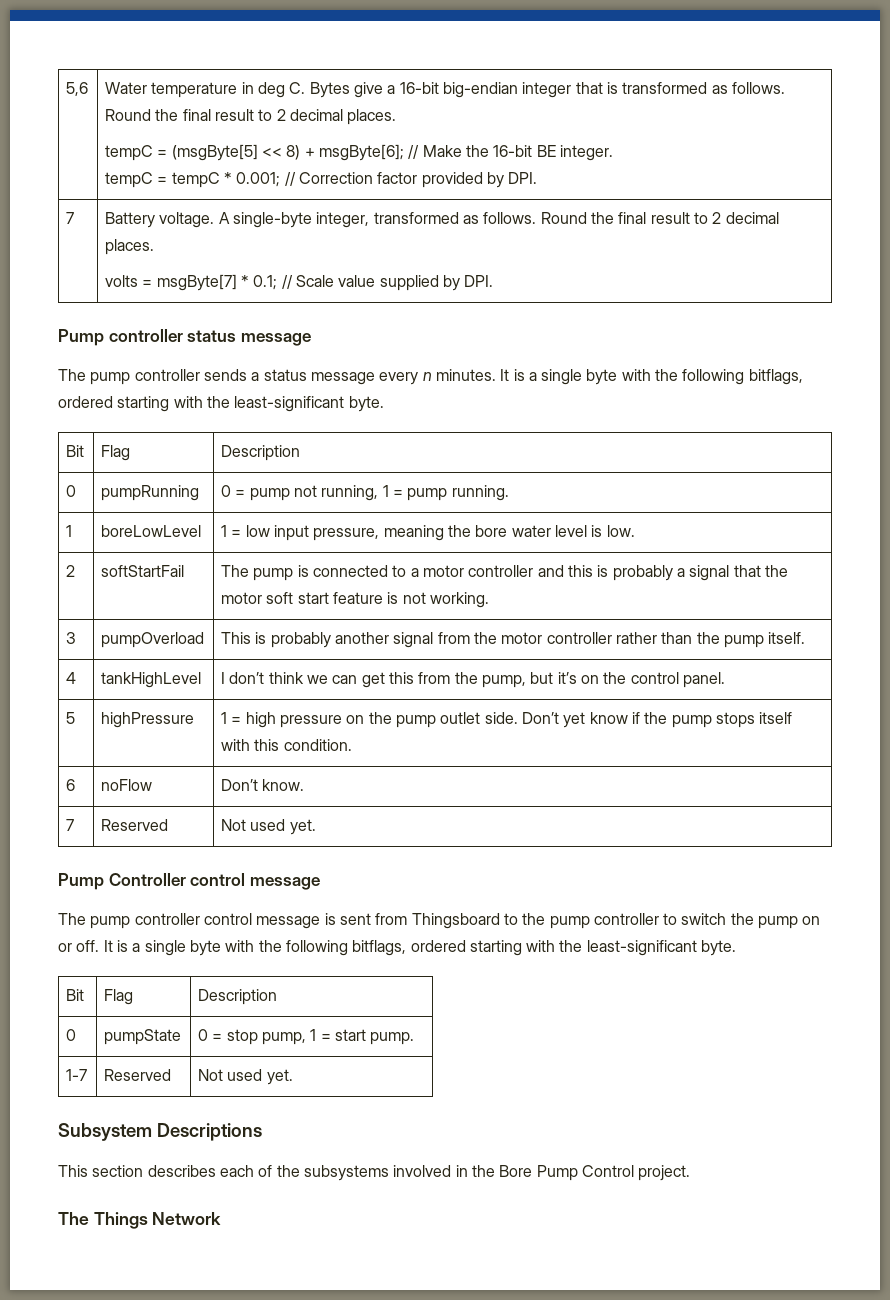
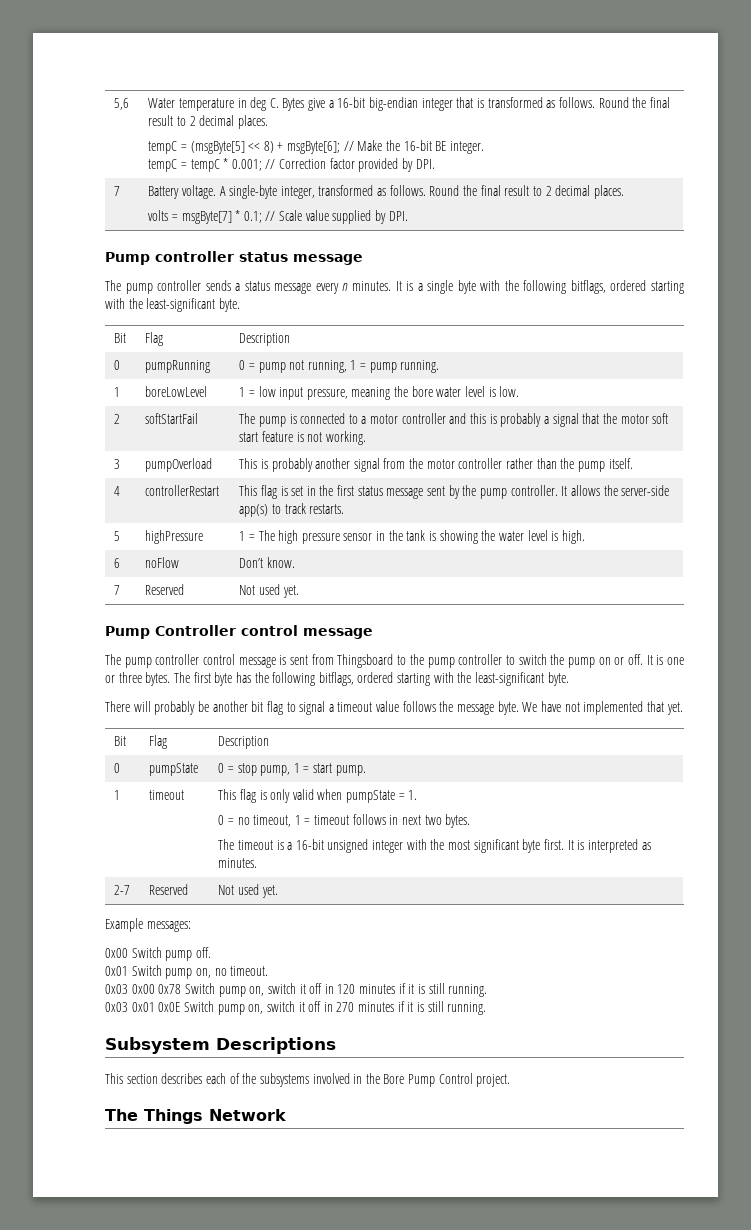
[101,672,202,688] [221,672,725,688] tankHighLevel | I don’t think we can get this from the pump, but it’s on the control panel. -> [145,485,220,496] [239,485,670,499] [239,503,345,517] controllerRestart | This flag is set in the first status message sent by the pump controller. It allows the server-side app(s) to track restarts.
(242, 720) none -> [258,530,275,541] The
[346,712,793,728] [221,739,352,751] on the pump outlet side. Don’t yet know if the pump stops itself with this condition. -> [343,530,585,544] sensor in the tank is showing the water level is high.
[132,940,737,956] a single byte with the following bitflags, ordered starting with the least-significant byte. -> [666,657,684,665] [105,672,569,686] [105,701,683,715] one or three bytes. The first byte has the following bitflags, ordered starting with the least-significant byte. // There will probably be another bit flag to signal a timeout value follows the message byte. We have not implemented that yet.
[66,1069,88,1081] [104,1069,172,1081] [198,1069,293,1085] 1-7 | Reserved | Not used yet. -> [114,790,121,800] [149,790,185,800] [218,789,418,803] [218,814,471,828] [218,839,651,853] [218,858,258,868] [114,885,131,895] [149,884,189,895] [218,884,278,898] [105,918,191,932] [105,947,211,961] [105,965,269,979] [105,983,488,997] [105,1001,487,1015] 1 | timeout | This flag is only valid when pumpState = 1. // 0 = no timeout, 1 = timeout follows in next two bytes. // The timeout is a 16-bit unsigned integer with the most significant byte first. It is interpreted as minutes. // 2-7 | Reserved | Not used yet. // Example messages: // 0x00 Switch pump off. // 0x01 Switch pump on, no timeout. // 0x03 0x00 0x78 Switch pump on, switch it off in 120 minutes if it is still running. // 0x03 0x01 0x0E Switch pump on, switch it off in 270 minutes if it is still running.

